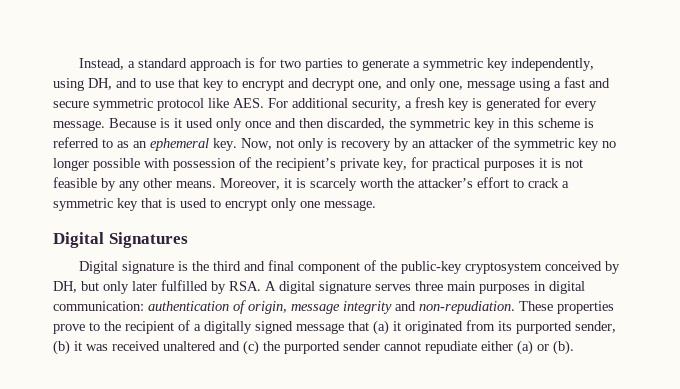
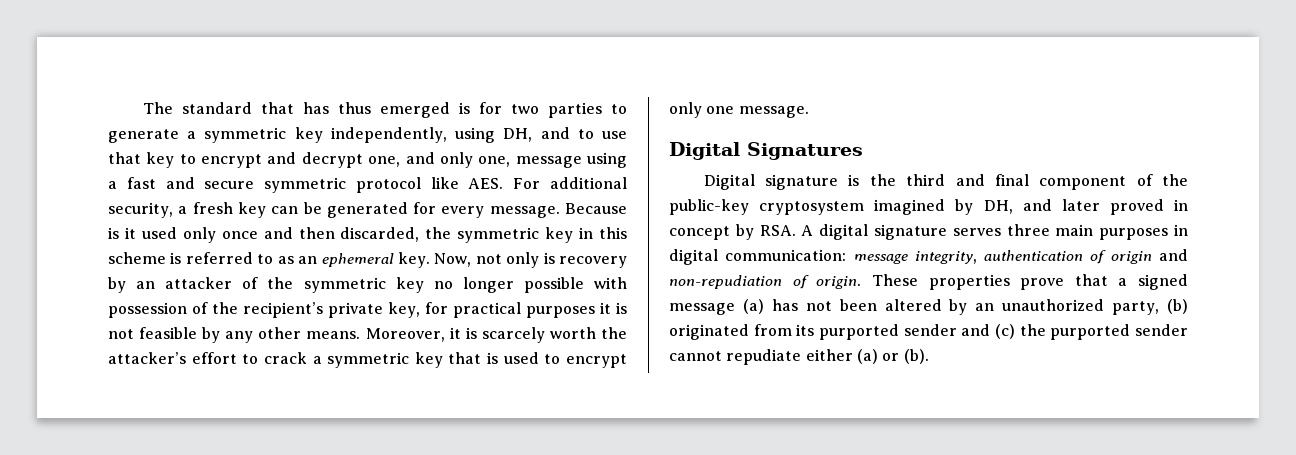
[78,58,242,71] Instead, a standard approach -> [142,102,450,118] The standard that has thus emerged
[472,98,482,108] is -> [271,202,322,214] can be
[544,261,602,271] conceived -> [874,199,946,215] imagined
[81,280,208,294] but only later fulfilled -> [1022,199,1188,215] [669,226,730,240] and later proved in concept
[148,300,614,314] [53,320,616,335] [53,340,216,355] authentication of origin, message integrity and non-repudiation. These properties prove to the recipient of a digitally signed message that (a) it originated from its purported sender, (b) it was received unaltered -> [853,249,1188,264] [669,274,1188,290] [669,299,1188,315] [669,324,957,340] message integrity, authentication of origin and non-repudiation of origin. These properties prove that a signed message (a) has not been altered by an unauthorized party, (b) originated from its purported sender

